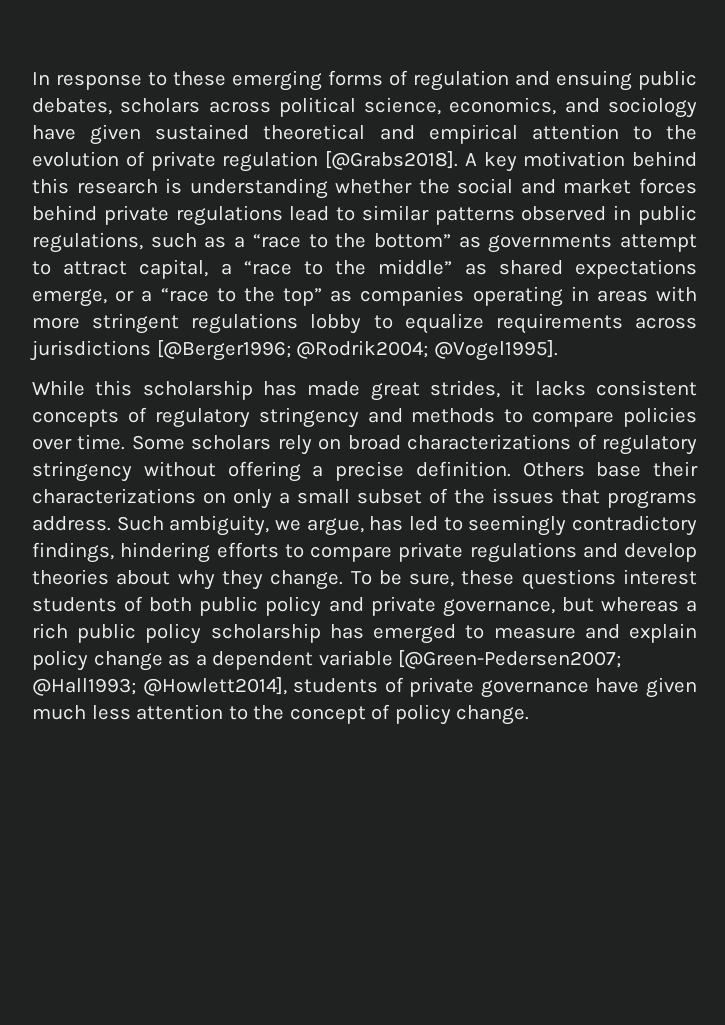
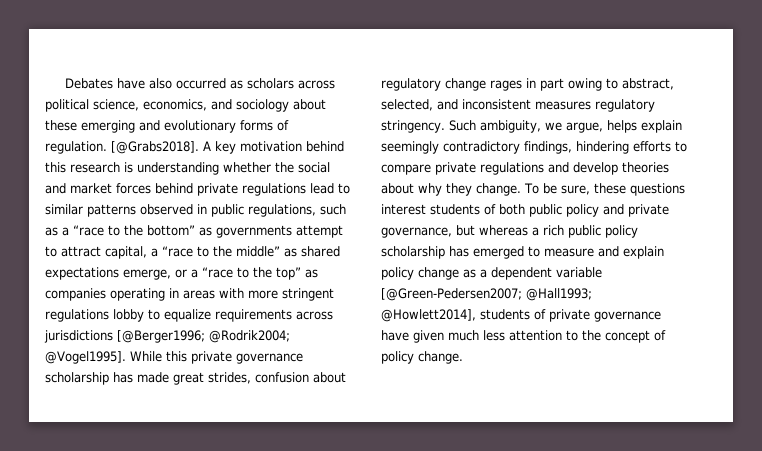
[32,70,697,91] [32,98,112,115] In response to these emerging forms of regulation and ensuing public debates, -> [64,78,243,89] Debates have also occurred as
[32,124,697,145] [32,151,319,172] have given sustained theoretical and empirical attention to the evolution of private regulation -> [293,99,326,110] [45,120,289,133] [45,141,107,154] about these emerging and evolutionary forms of regulation.
(558, 350) // -> (126, 357) none
(133, 388) none -> [191,351,303,364] private governance
[510,380,697,396] [32,407,697,428] [32,434,698,455] [32,461,698,482] [32,488,697,509] [32,516,111,531] it lacks consistent concepts of regulatory stringency and methods to compare policies over time. Some scholars rely on broad characterizations of regulatory stringency without offering a precise definition. Others base their characterizations on only a small subset of the issues that programs address. -> [255,372,346,383] [381,78,674,91] [381,99,655,112] [381,120,445,133] confusion about regulatory change rages in part owing to abstract, selected, and inconsistent measures regulatory stringency.
[369,516,463,531] has led to -> [606,120,682,133] helps explain

